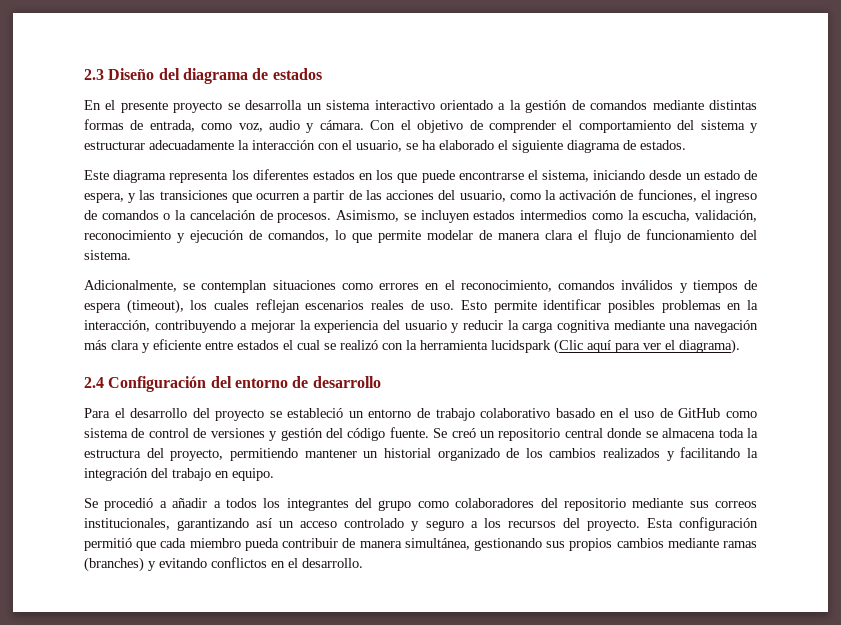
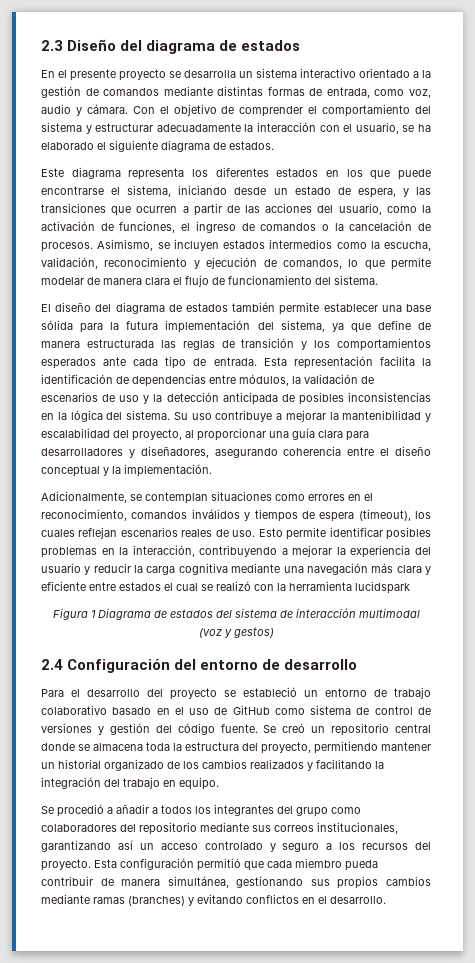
(131, 255) none -> [41,302,431,315] [41,320,432,333] [41,338,431,351] [41,356,431,369] [41,374,374,387] [41,392,431,405] [41,410,431,422] [41,428,369,441] [41,446,431,458] [41,464,212,477] // El diseño del diagrama de estados también permite establecer una base sólida para la futura implementación del sistema, ya que define de manera estructurada las reglas de transición y los comportamientos esperados ante cada tipo de entrada. Esta representación facilita la identificación de dependencias entre módulos, la validación de escenarios de uso y la detección anticipada de posibles inconsistencias en la lógica del sistema. Su uso contribuye a mejorar la mantenibilidad y escalabilidad del proyecto, al proporcionar una guía clara para desarrolladores y diseñadores, asegurando coherencia entre el diseño conceptual y la implementación.
[554,339,740,354] (Clic aquí para ver el diagrama). -> [52,608,420,620] [198,627,274,638] // Figura 1 Diagrama de estados del sistema de interacción multimodal (voz y gestos)

